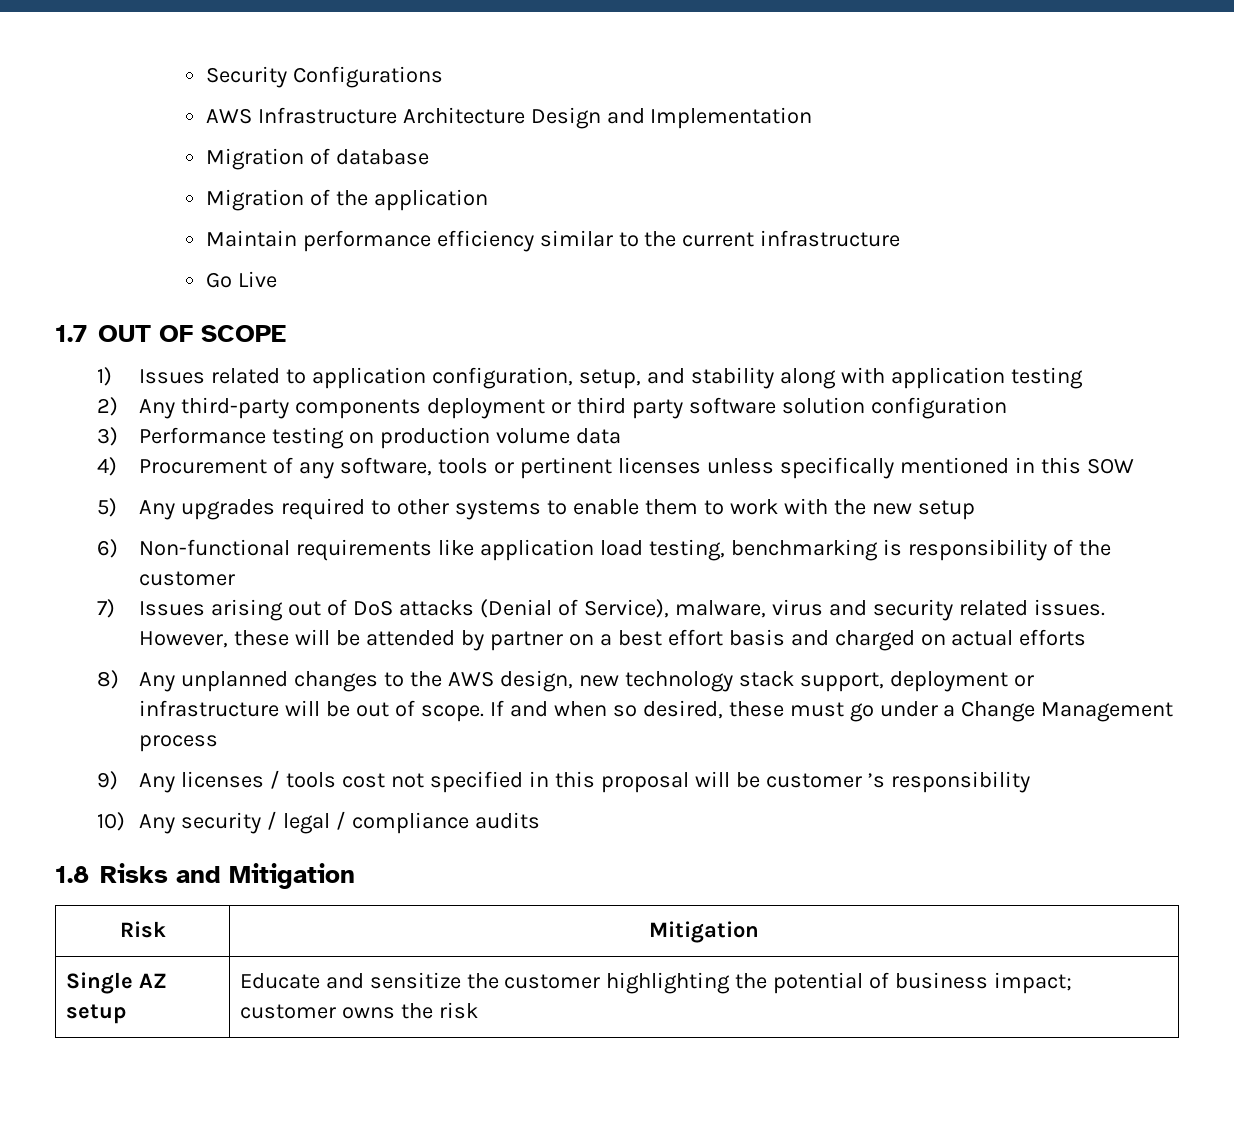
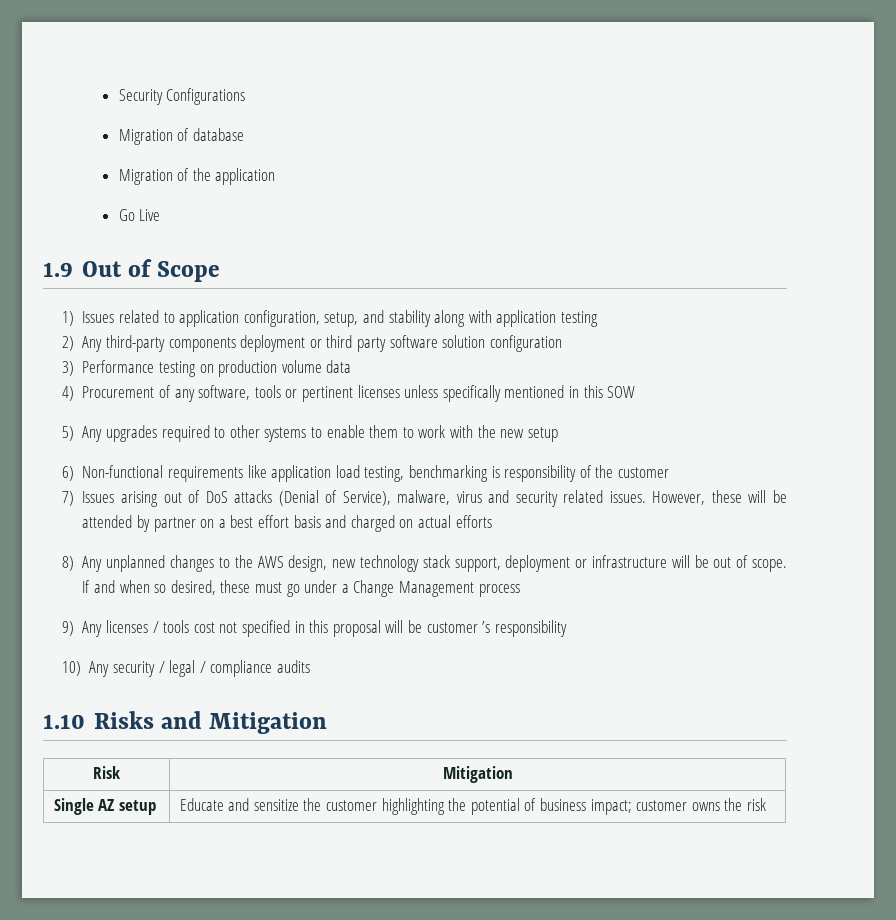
[205,107,813,129] // AWS Infrastructure Architecture Design and Implementation -> (246, 96) none
[205,230,901,252] [205,271,277,288] [55,325,286,342] Maintain performance efficiency similar to the current infrastructure // Go Live // 1.7 OUT OF SCOPE -> [118,209,161,221] [43,259,220,282] Go Live // 1.9 Out of Scope
[55,866,89,883] 1.8 -> [43,714,85,729] 1.10

